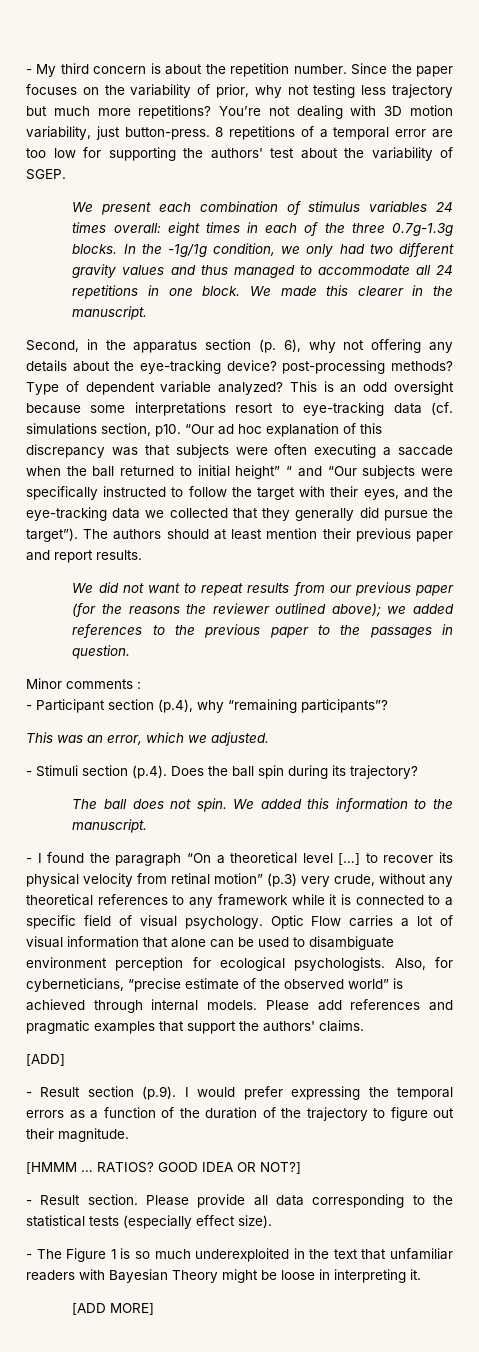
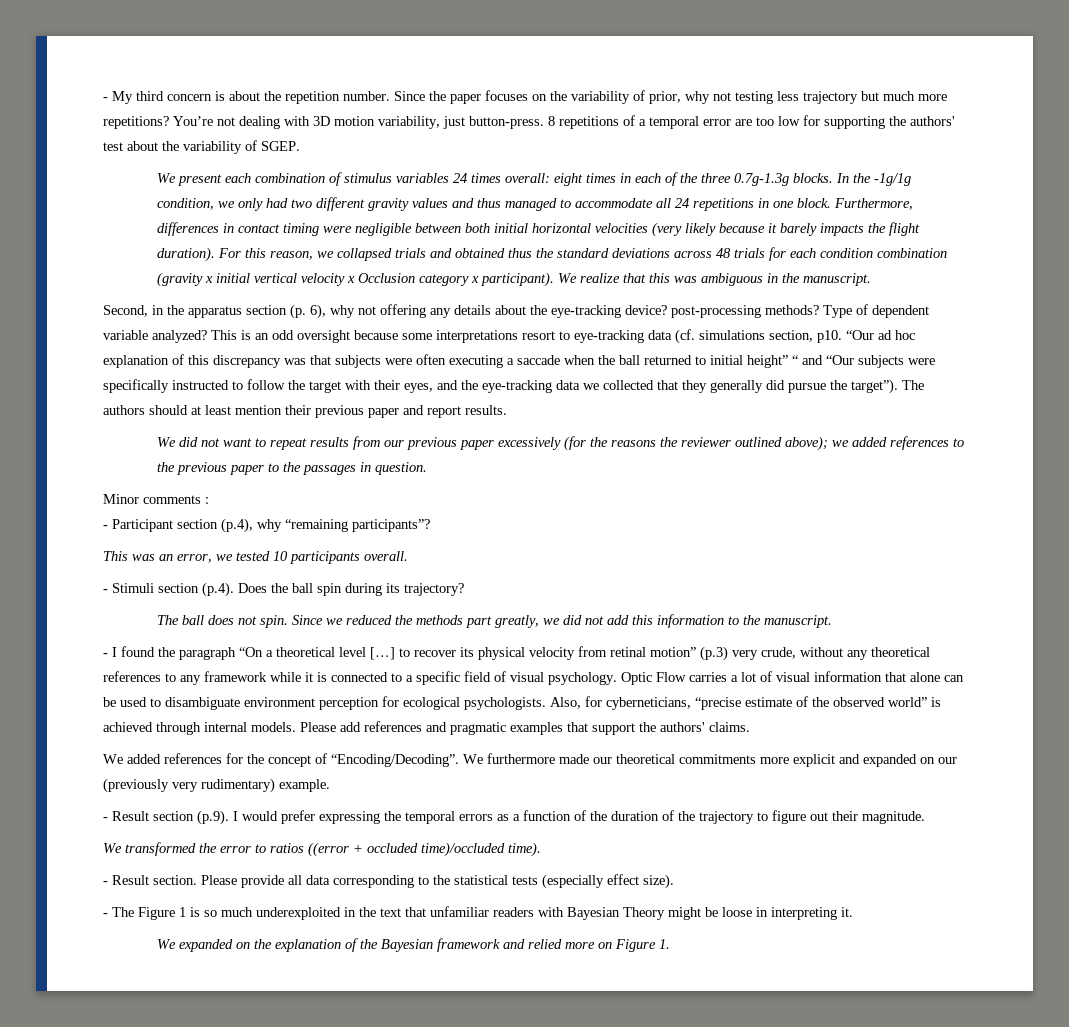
[249,285,404,296] We made this clearer -> [833,198,913,210] [156,222,920,237] [156,247,947,262] [156,272,763,287] Furthermore, differences in contact timing were negligible between both initial horizontal velocities (very likely because it barely impacts the flight duration). For this reason, we collapsed trials and obtained thus the standard deviations across 48 trials for each condition combination (gravity x initial vertical velocity x Occlusion category x participant). We realize that this was ambiguous
(454, 590) none -> [497,437,561,450] excessively
[146,732,269,746] which we adjusted. -> [216,551,408,564] we tested 10 participants overall.
[233,799,302,809] We added -> [291,615,629,628] Since we reduced the methods part greatly, we did not add
[26,1054,65,1066] [ADD] -> [103,753,957,767] [103,778,330,793] We added references for the concept of “Encoding/Decoding”. We furthermore made our theoretical commitments more explicit and expanded on our (previously very rudimentary) example.
[26,1162,301,1174] [HMMM … RATIOS? GOOD IDEA OR NOT?] -> [103,842,541,857] We transformed the error to ratios ((error + occluded time)/occluded time).
[72,1303,155,1315] [ADD MORE] -> [156,938,670,952] We expanded on the explanation of the Bayesian framework and relied more on Figure 1.

